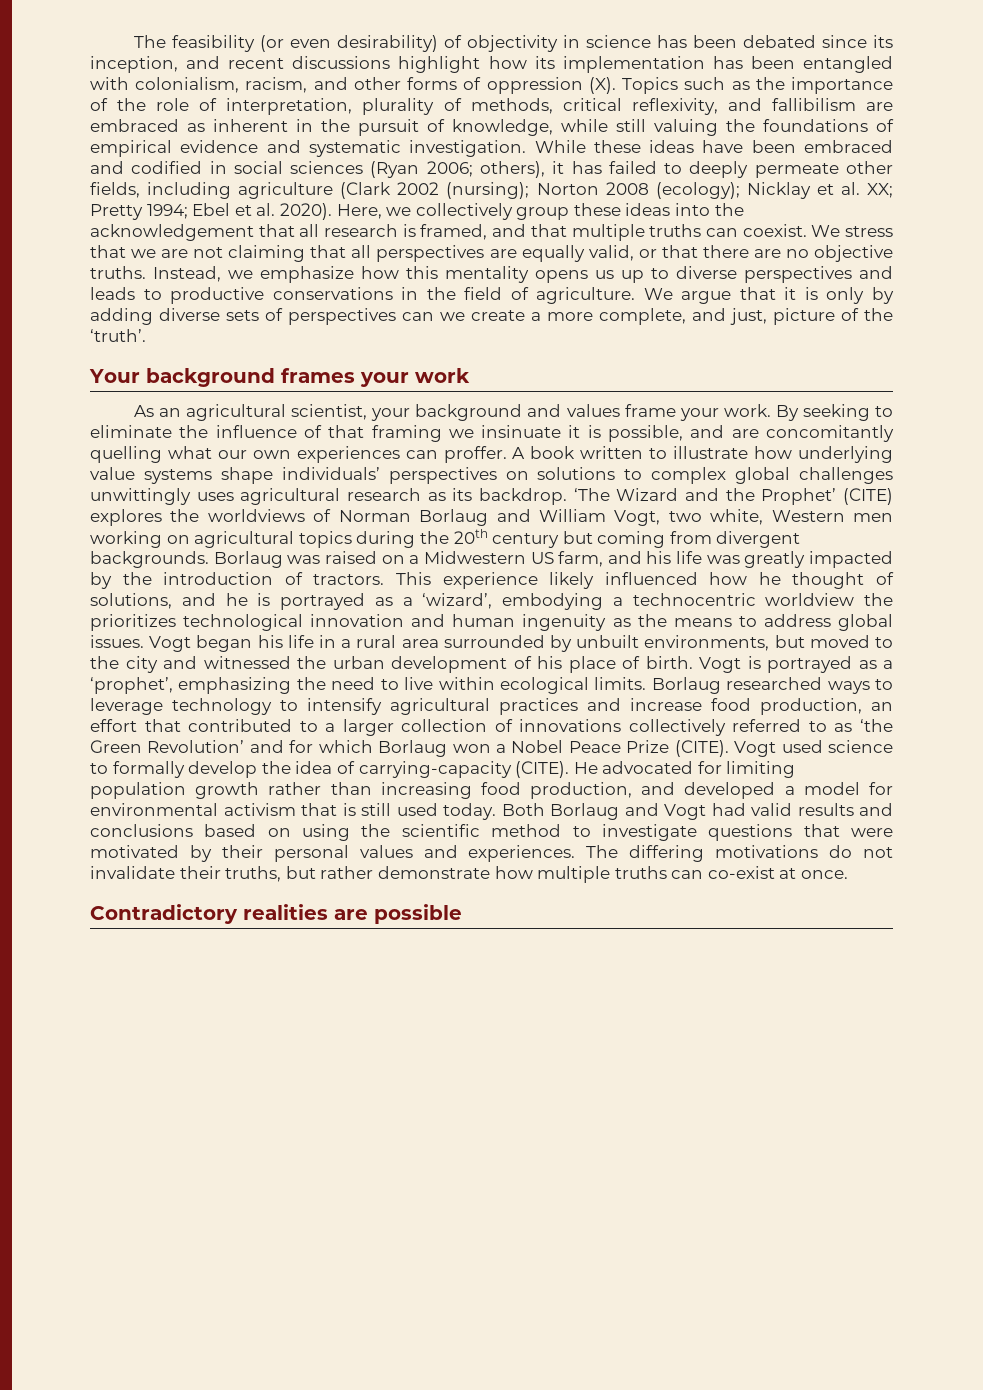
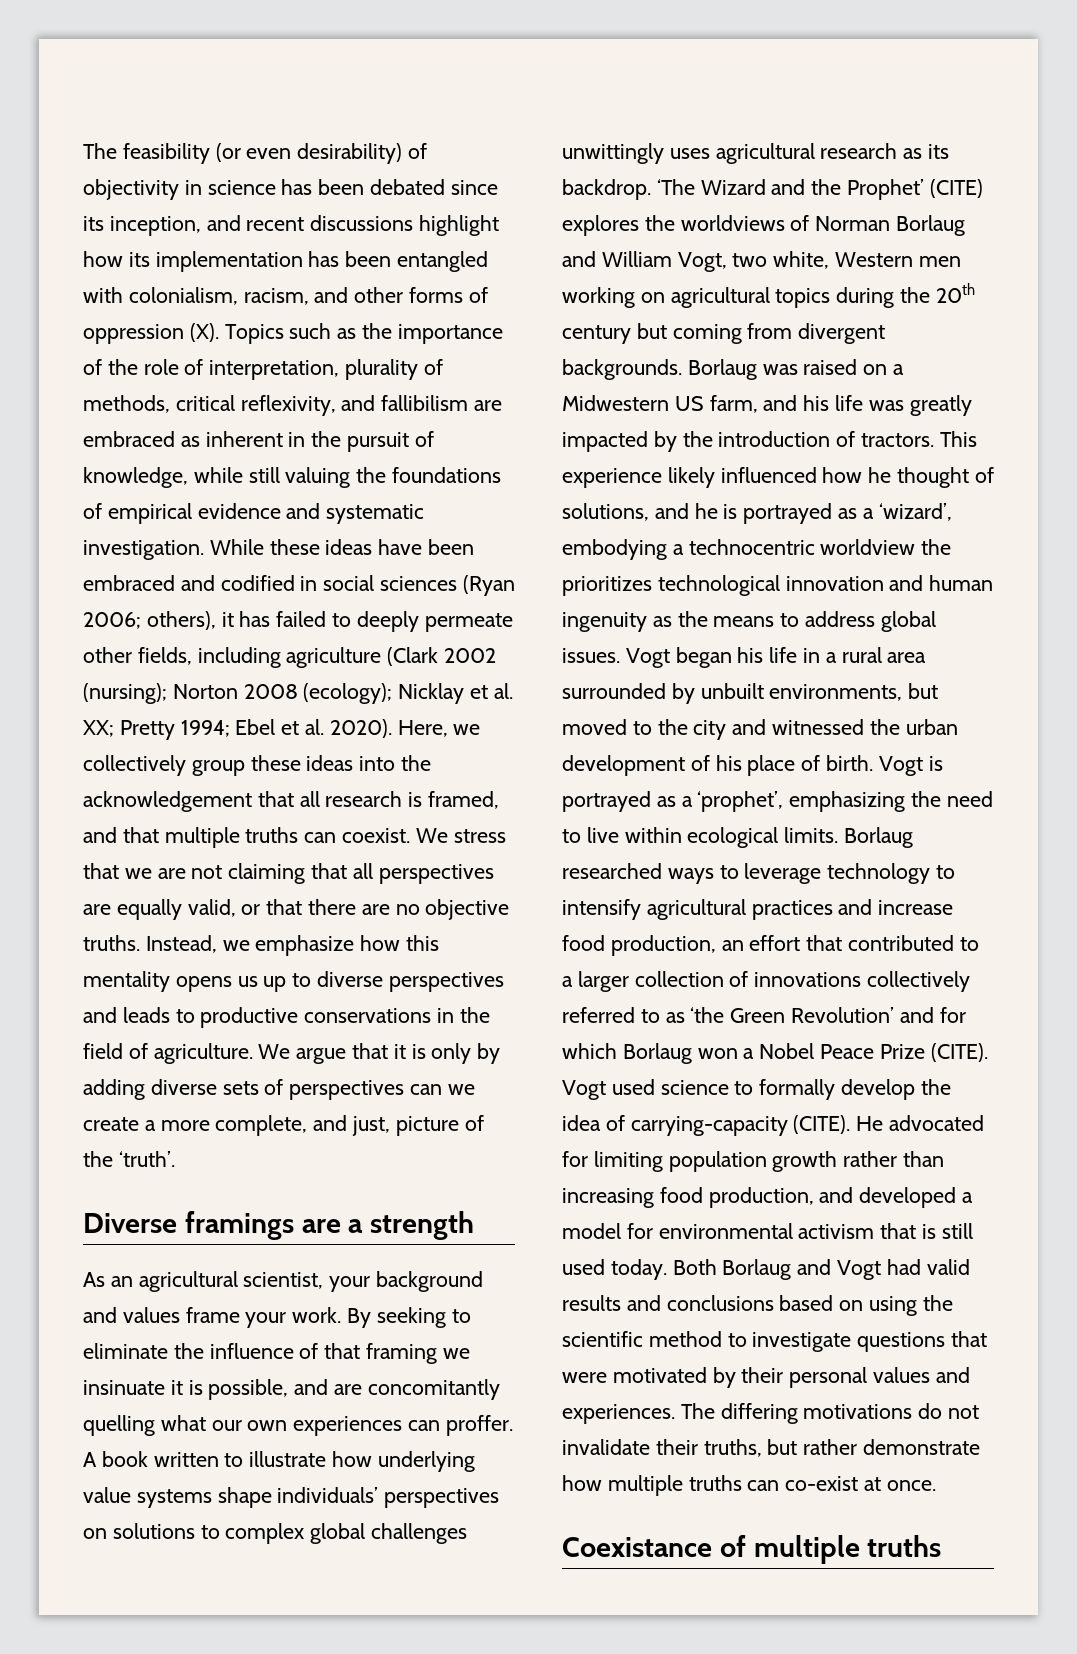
[89,368,470,387] Your background frames your work -> [83,1211,475,1240] Diverse framings are a strength
[90,904,462,924] Contradictory realities are possible -> [562,1535,942,1564] Coexistance of multiple truths

